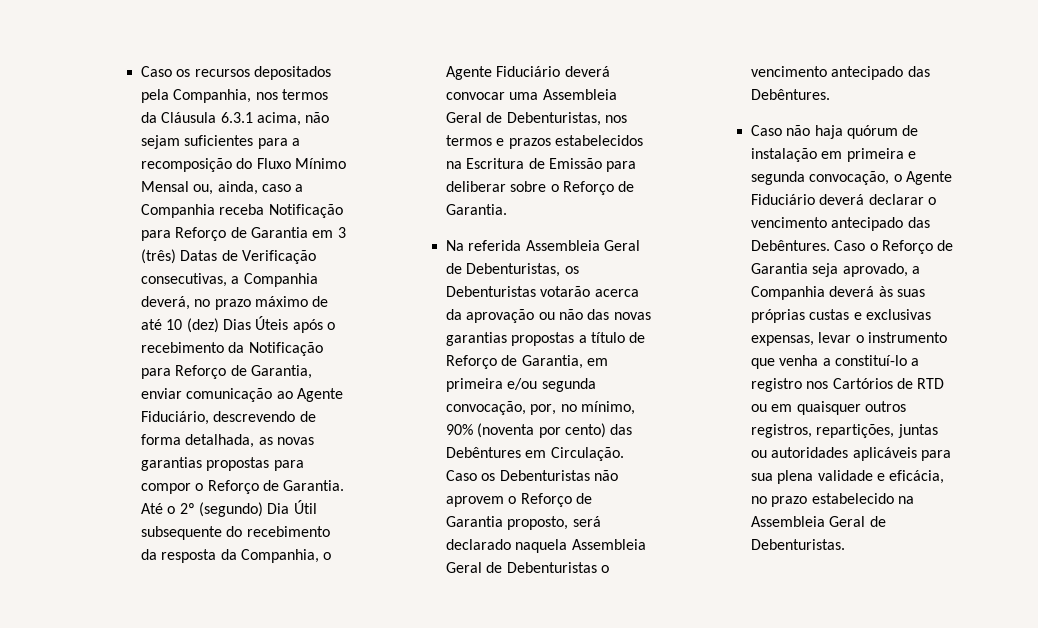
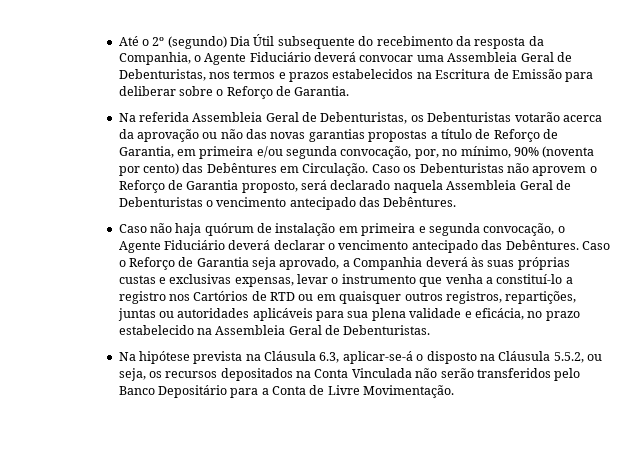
[140,66,331,80] [140,89,328,103] [140,112,330,126] [140,135,300,149] [140,158,346,172] [140,181,304,195] [140,204,343,218] [140,227,346,241] [140,249,316,264] [140,273,318,287] [140,296,329,310] [140,316,335,333] [140,342,323,356] [140,365,312,379] [140,388,343,402] [140,411,316,425] [140,434,314,448] [140,457,304,471] [140,480,345,494] Caso os recursos depositados pela Companhia, nos termos da Cláusula 6.3.1 acima, não sejam suficientes para a recomposição do Fluxo Mínimo Mensal ou, ainda, caso a Companhia receba Notificação para Reforço de Garantia em 3 (três) Datas de Verificação consecutivas, a Companhia deverá, no prazo máximo de até 10 (dez) Dias Úteis após o recebimento da Notificação para Reforço de Garantia, enviar comunicação ao Agente Fiduciário, descrevendo de forma detalhada, as novas garantias propostas para compor o Reforço de Garantia. -> (118, 41) none
(845, 544) none -> [118,351,603,364] [118,368,581,381] [118,385,455,398] // Na hipótese prevista na Cláusula 6.3, aplicar-se-á o disposto na Cláusula 5.5.2, ou seja, os recursos depositados na Conta Vinculada não serão transferidos pelo Banco Depositário para a Conta de Livre Movimentação.

